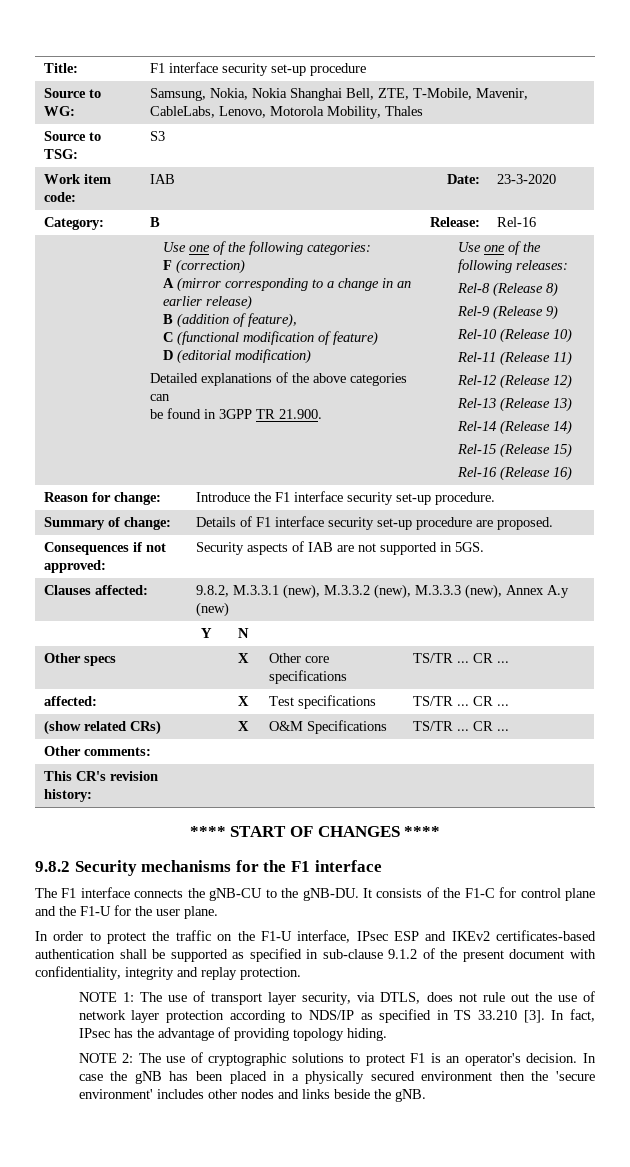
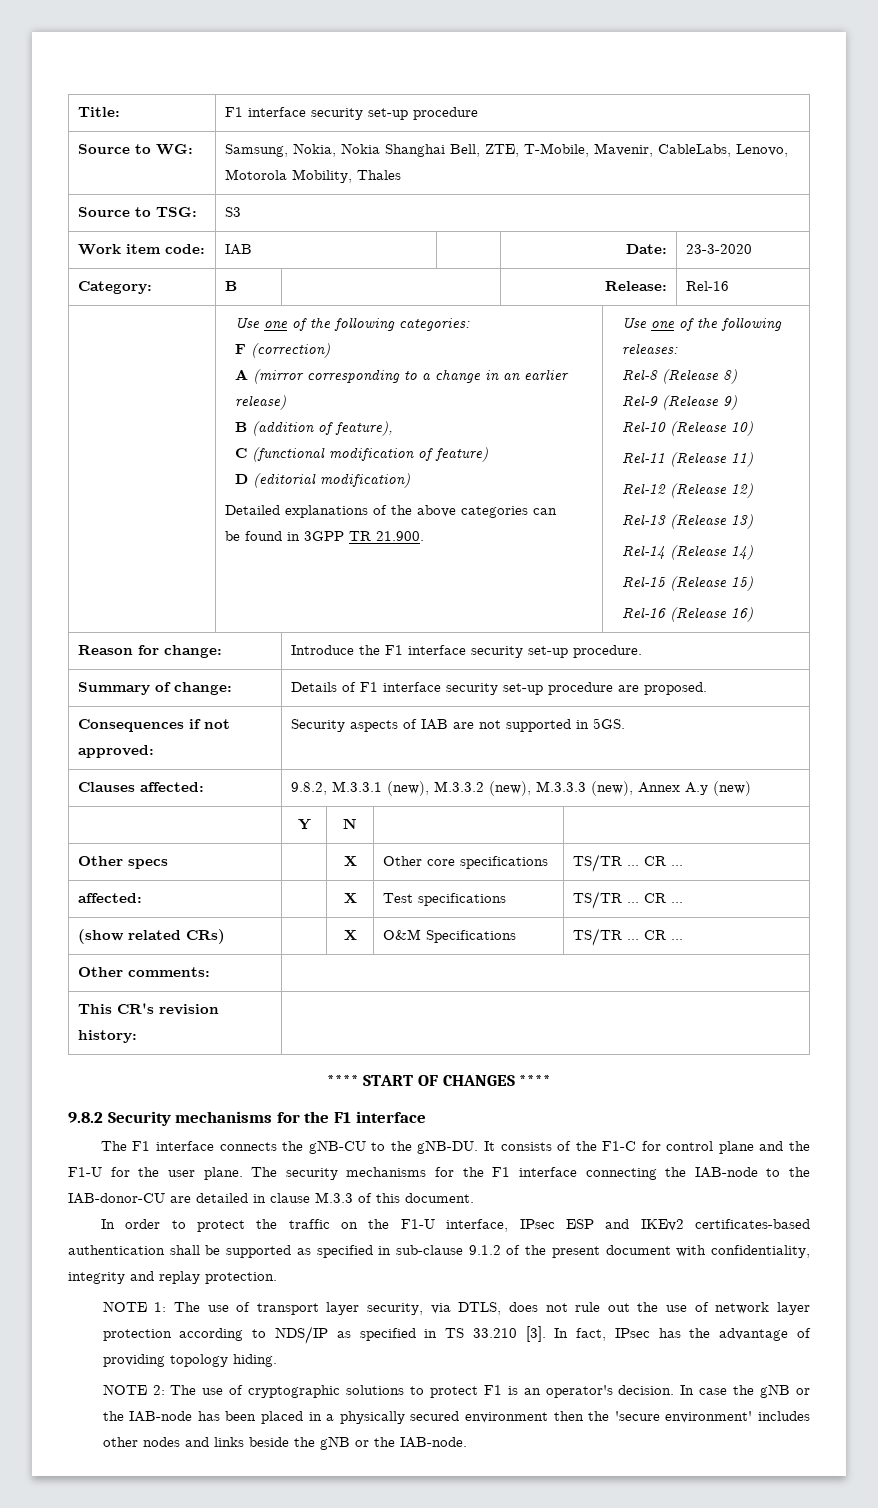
(218, 912) none -> [251,1167,810,1180] [68,1192,474,1204] The security mechanisms for the F1 interface connecting the IAB-node to the IAB-donor-CU are detailed in clause M.3.3 of this document.
(162, 1077) none -> [796,1388,811,1395] [102,1411,193,1422] or the IAB-node
[394,1089,426,1102] gNB. -> [319,1436,467,1450] gNB or the IAB-node.

